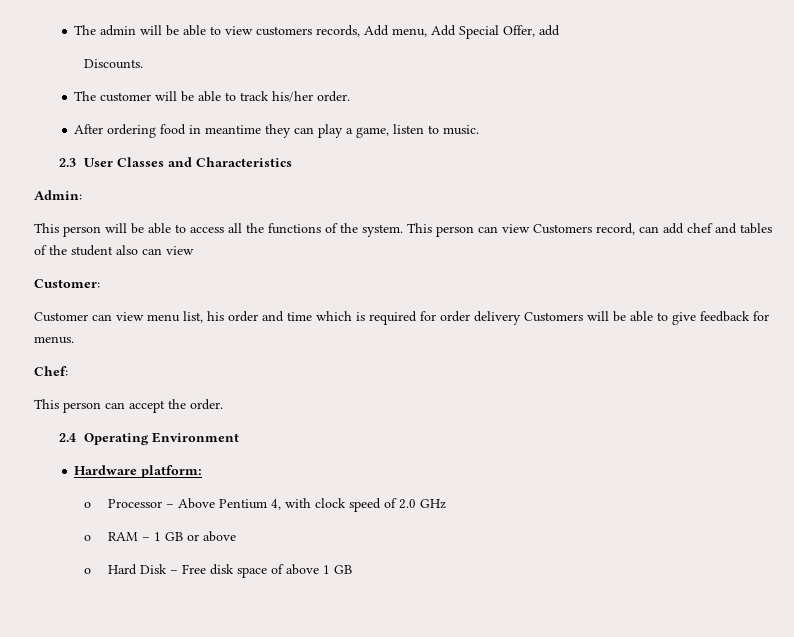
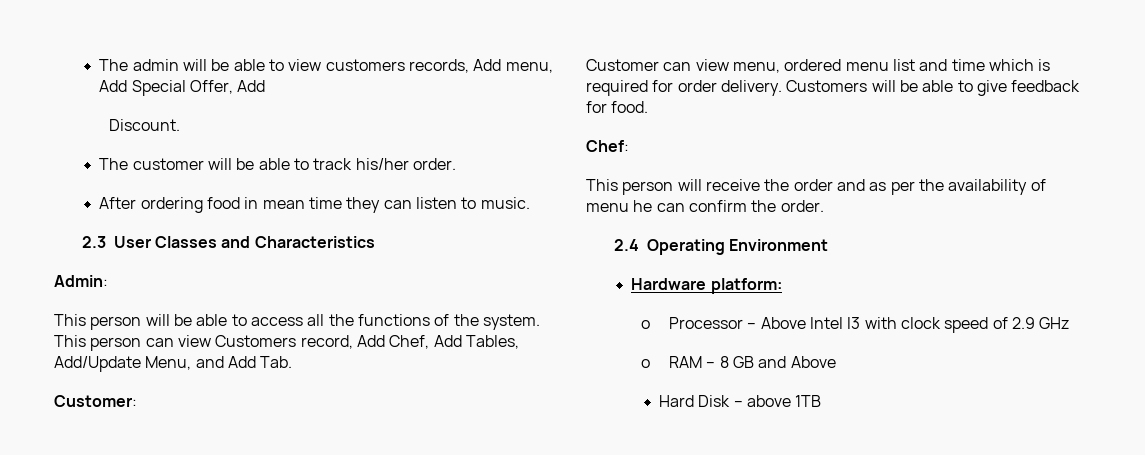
[539,25,561,36] [83,59,143,69] add // Discounts. -> [237,80,266,92] [109,119,181,131] Add // Discount.
[205,124,390,138] meantime they can play a game, -> [262,197,412,213] mean time they can
[639,223,772,234] [34,245,194,256] can add chef and tables of the student also can view -> [356,335,519,349] [54,356,293,372] Add Chef, Add Tables, Add/Update Menu, and Add Tab.
[147,311,258,323] menu list, his order -> [732,59,915,73] menu, ordered menu list
[474,311,521,325] delivery -> [720,80,782,96] delivery.
[34,336,74,344] menus. -> [611,101,649,113] food.
[105,400,165,413] can accept -> [677,179,1046,195] [586,200,747,212] will receive the order and as per the availability of menu he can confirm
[219,499,282,510] Pentium 4, -> [810,317,861,329] Intel I3
[399,499,417,509] 2.0 -> [1012,317,1036,329] 2.9
[154,531,237,542] [83,564,353,578] 1 GB or above // o Hard Disk – Free disk space of above 1 GB -> [719,356,836,368] [659,395,822,407] 8 GB and Above // Hard Disk – above 1TB

